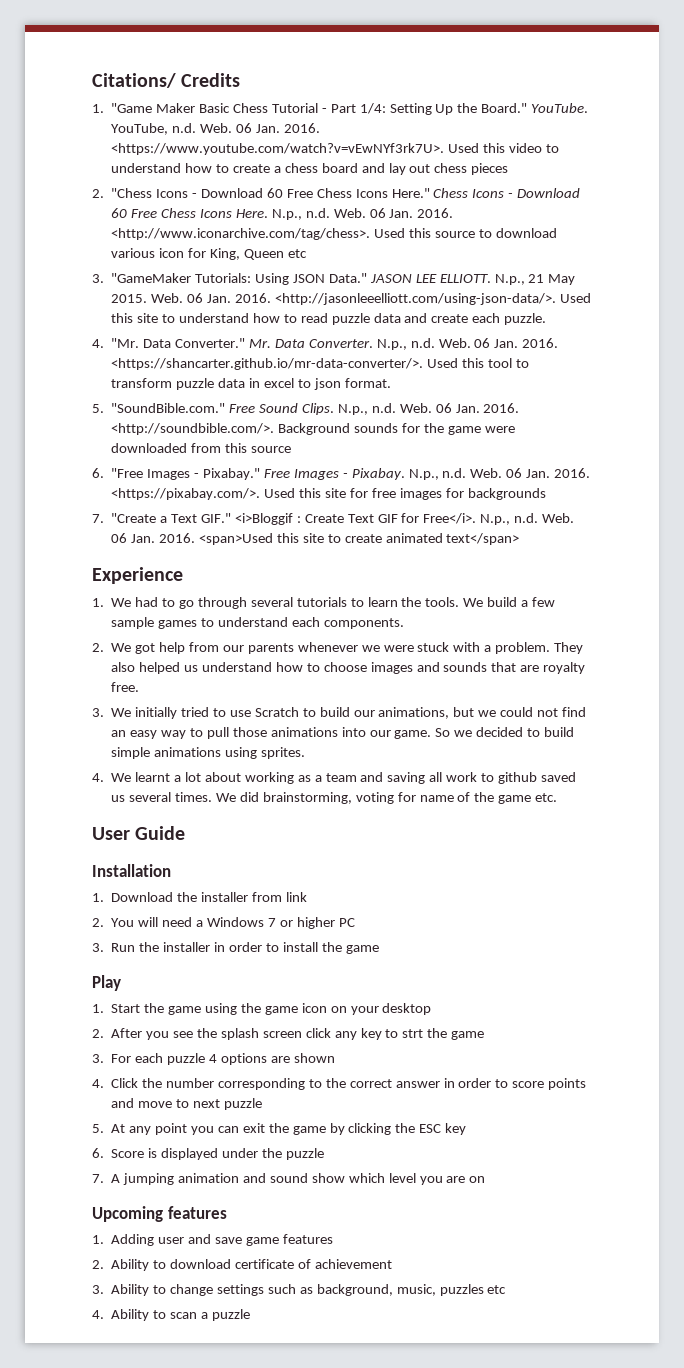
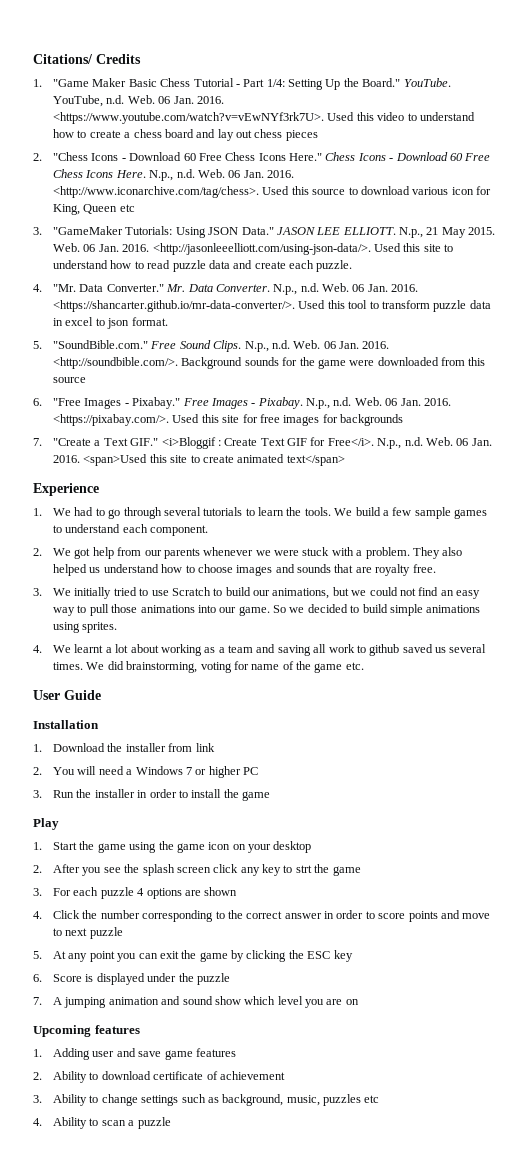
[323,618,404,629] components. -> [150,525,209,536] component.

